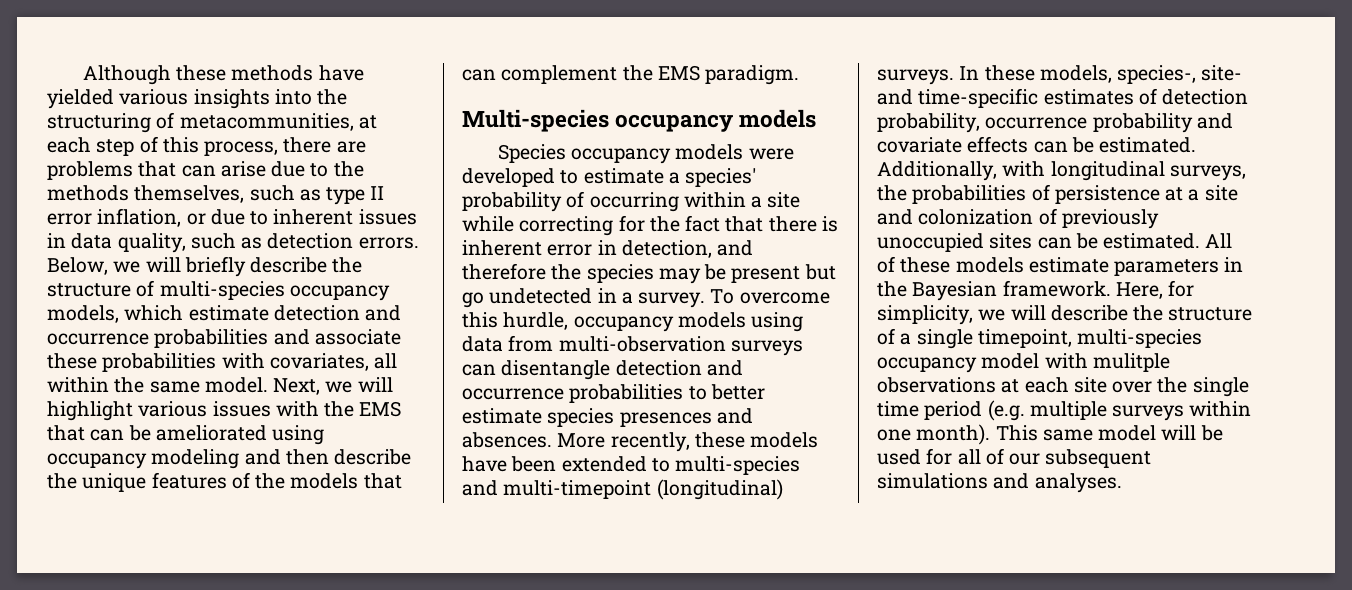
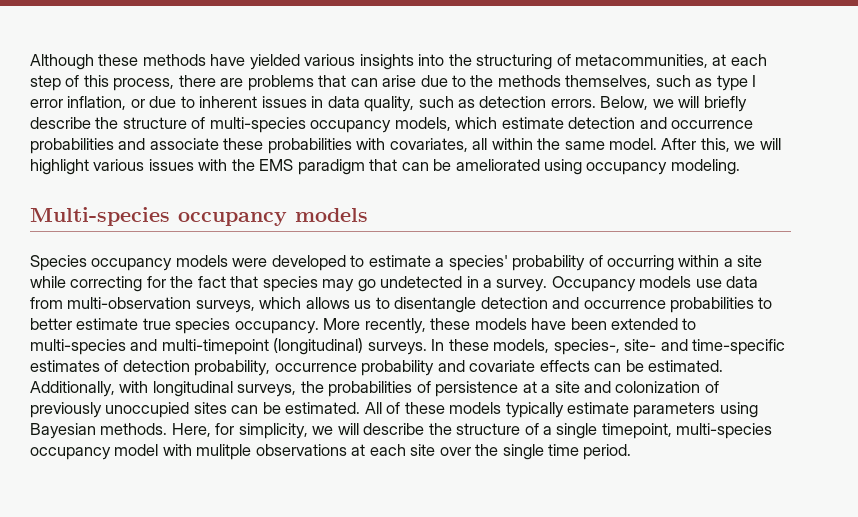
[370,186,385,200] II -> [752,75,757,87] I
[273,378,321,395] Next, -> [661,138,730,152] After this,
(402, 409) none -> [297,159,365,175] paradigm
[151,449,412,469] [47,472,402,492] [462,65,800,85] modeling and then describe the unique features of the models that can complement the EMS paradigm. -> [670,159,740,175] modeling.
[768,216,838,232] [462,240,754,258] [462,263,836,284] there is inherent error in detection, and therefore the species may be present but -> [262,276,355,292] species may
[710,289,830,304] [462,312,804,332] [462,335,803,356] [462,364,496,376] To overcome this hurdle, occupancy models using data from multi-observation surveys can -> [551,276,759,292] [30,297,390,313] Occupancy models use data from multi-observation surveys, which allows us to
[547,408,753,427] [462,432,552,448] species presences and absences. -> [142,318,319,334] true species occupancy.
(1024, 265) none -> [505,402,564,418] typically
[1224,257,1244,272] [877,280,1111,301] in the Bayesian framework. -> [719,402,758,418] [30,423,168,439] using Bayesian methods.
[924,400,1252,421] [877,424,1223,445] [877,448,1152,468] [877,473,1122,493] period (e.g. multiple surveys within one month). This same model will be used for all of our subsequent simulations and analyses. -> [583,444,632,460] period.

